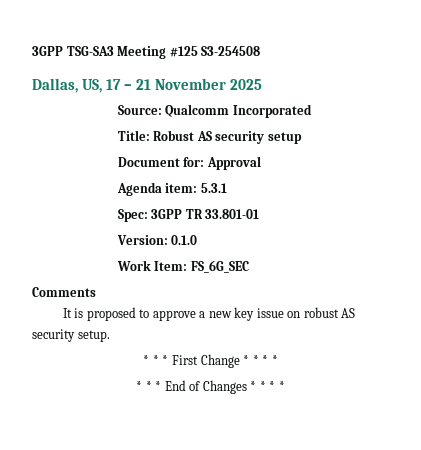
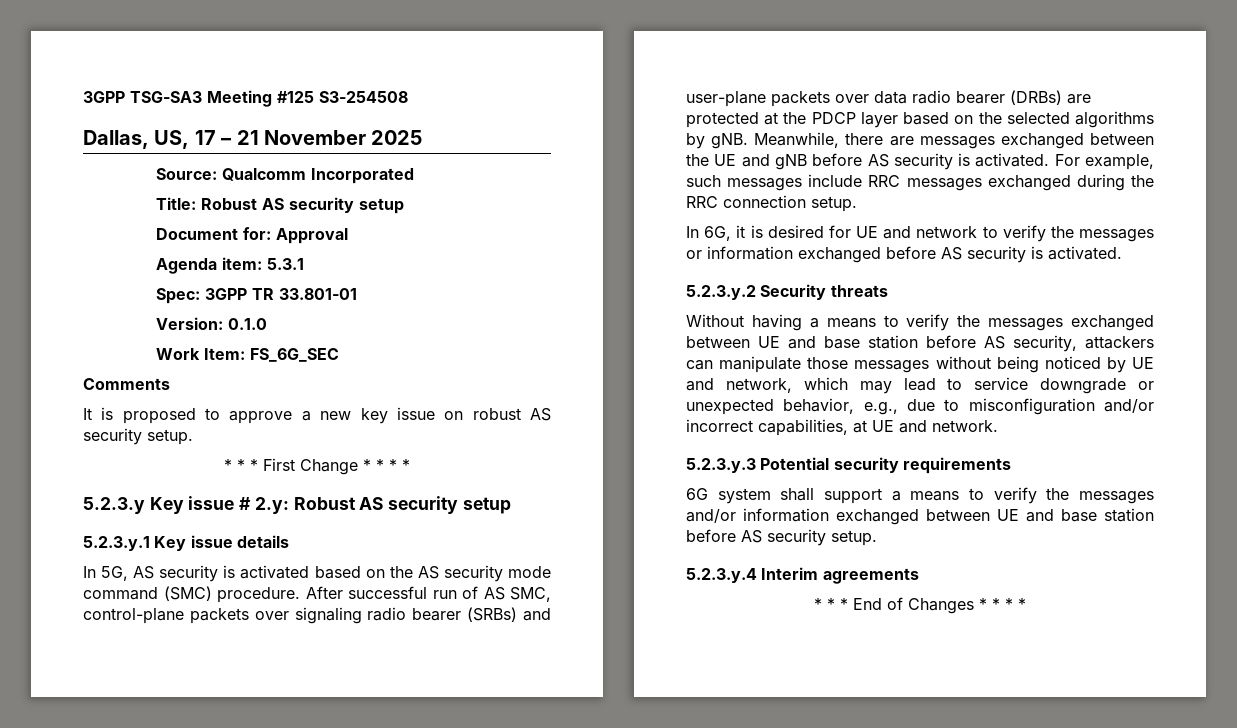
(278, 360) none -> [83,496,511,514] [83,535,289,551] [83,565,551,582] [83,586,551,603] [83,607,551,624] [686,90,1091,107] [686,111,1154,128] [686,132,1154,149] [686,153,1154,170] [686,174,1154,191] [686,195,857,212] [686,225,1154,242] [686,246,1122,263] [686,284,888,300] [686,314,1154,331] [686,335,1154,352] [686,356,1154,373] [686,377,1154,394] [686,398,1154,415] [686,419,998,436] [686,457,1011,474] [686,487,1154,504] [686,508,1154,525] [686,529,877,546] [686,567,919,584] // 5.2.3.y Key issue # 2.y: Robust AS security setup // 5.2.3.y.1 Key issue details // In 5G, AS security is activated based on the AS security mode command (SMC) procedure. After successful run of AS SMC, control-plane packets over signaling radio bearer (SRBs) and user-plane packets over data radio bearer (DRBs) are protected at the PDCP layer based on the selected algorithms by gNB. Meanwhile, there are messages exchanged between the UE and gNB before AS security is activated. For example, such messages include RRC messages exchanged during the RRC connection setup. // In 6G, it is desired for UE and network to verify the messages or information exchanged before AS security is activated. // 5.2.3.y.2 Security threats // Without having a means to verify the messages exchanged between UE and base station before AS security, attackers can manipulate those messages without being noticed by UE and network, which may lead to service downgrade or unexpected behavior, e.g., due to misconfiguration and/or incorrect capabilities, at UE and network. // 5.2.3.y.3 Potential security requirements // 6G system shall support a means to verify the messages and/or information exchanged between UE and base station before AS security setup. // 5.2.3.y.4 Interim agreements

